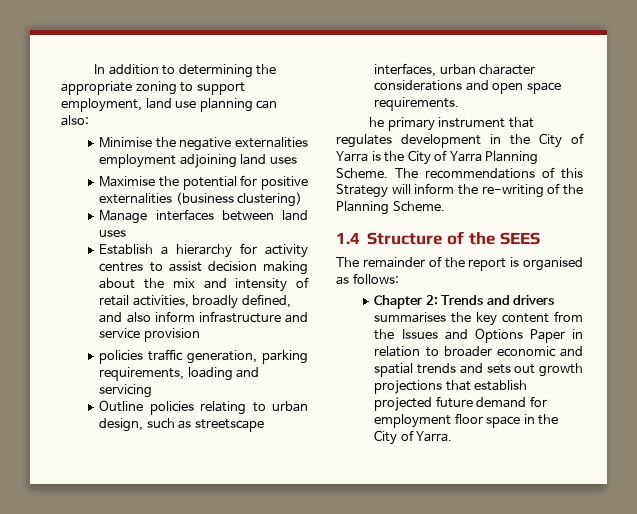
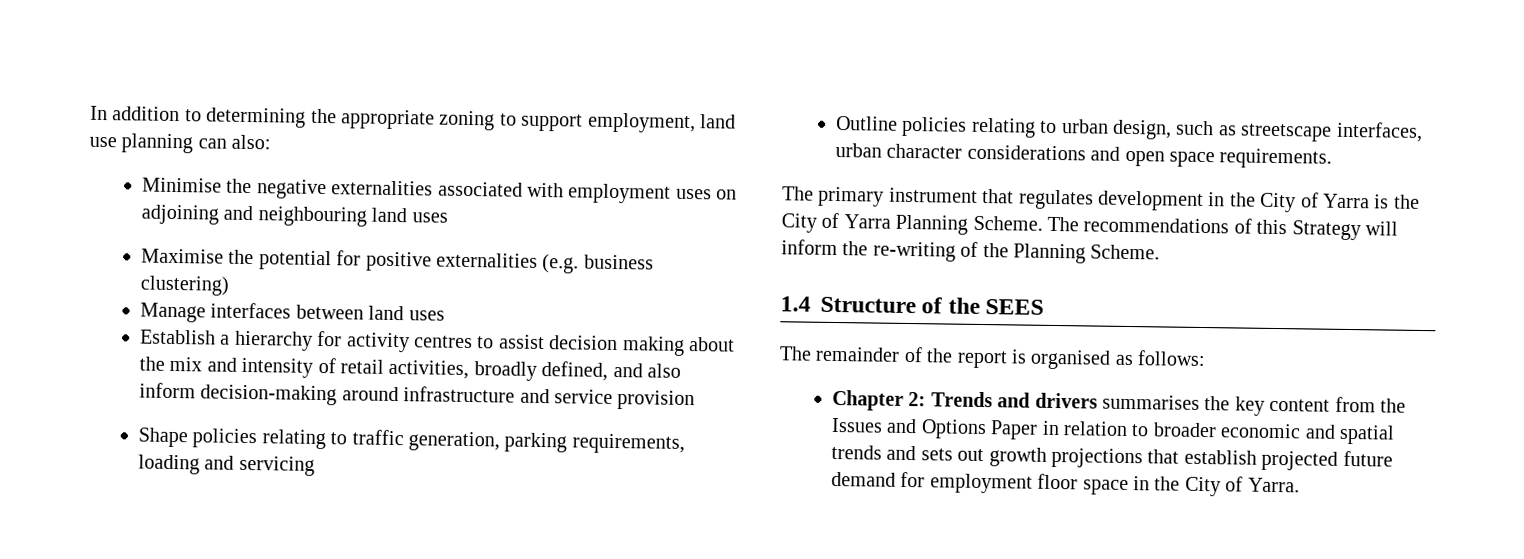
[99,154,237,168] employment adjoining -> [437,181,738,204] [140,204,367,227] associated with employment uses on adjoining and neighbouring
[175,192,234,205] (business -> [542,254,654,274] (e.g. business
(195, 316) none -> [200,384,399,406] decision-making around
[99,350,144,364] policies -> [137,427,348,450] Shape policies relating to
[369,117,385,127] he -> [782,186,814,201] The

